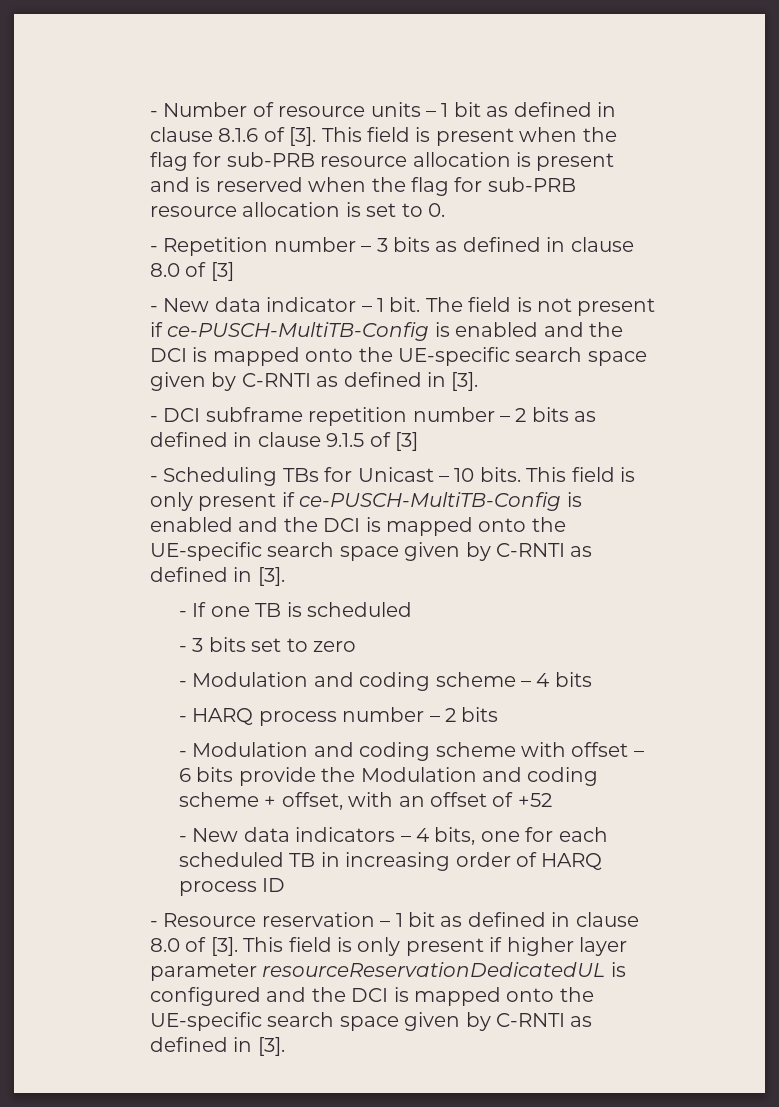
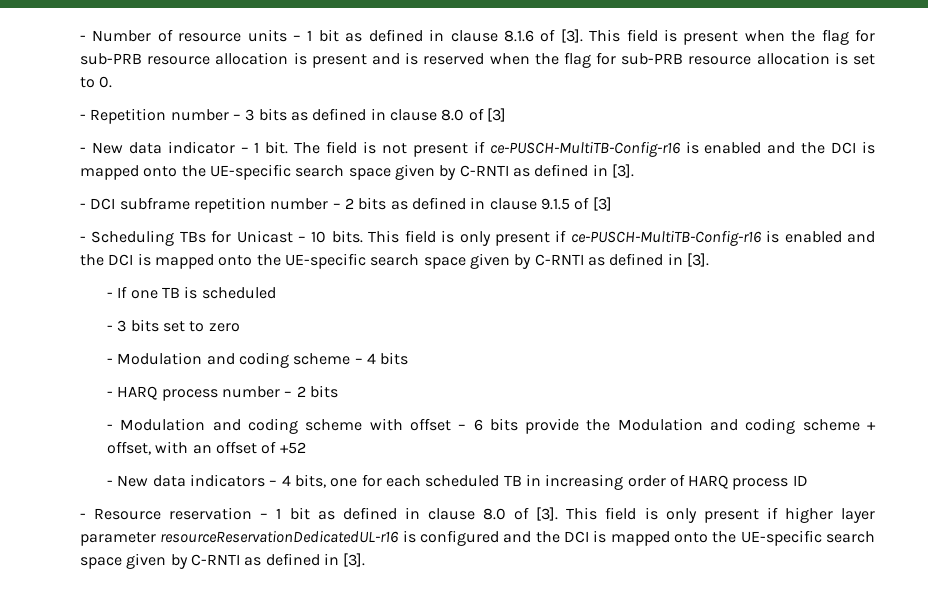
[167,322,430,341] ce-PUSCH-MultiTB-Config -> [489,141,681,157] ce-PUSCH-MultiTB-Config-r16
[299,492,562,511] ce-PUSCH-MultiTB-Config -> [570,230,762,246] ce-PUSCH-MultiTB-Config-r16
[262,962,606,977] resourceReservationDedicatedUL -> [160,530,400,543] resourceReservationDedicatedUL-r16

